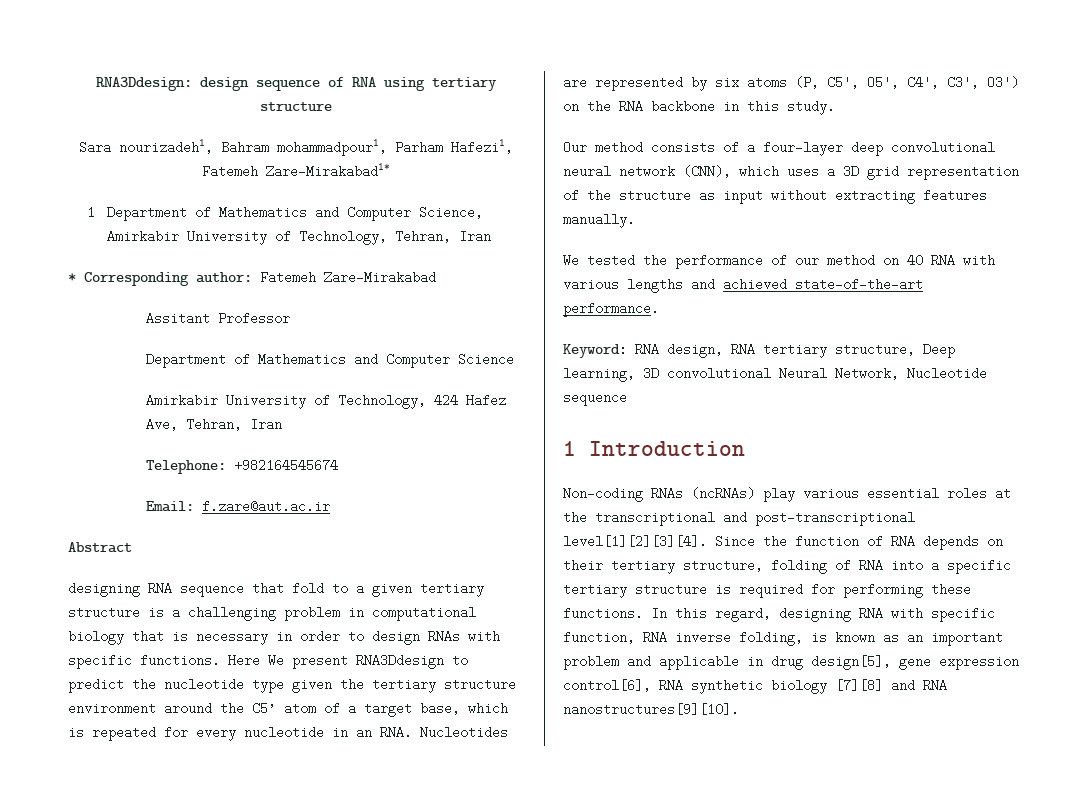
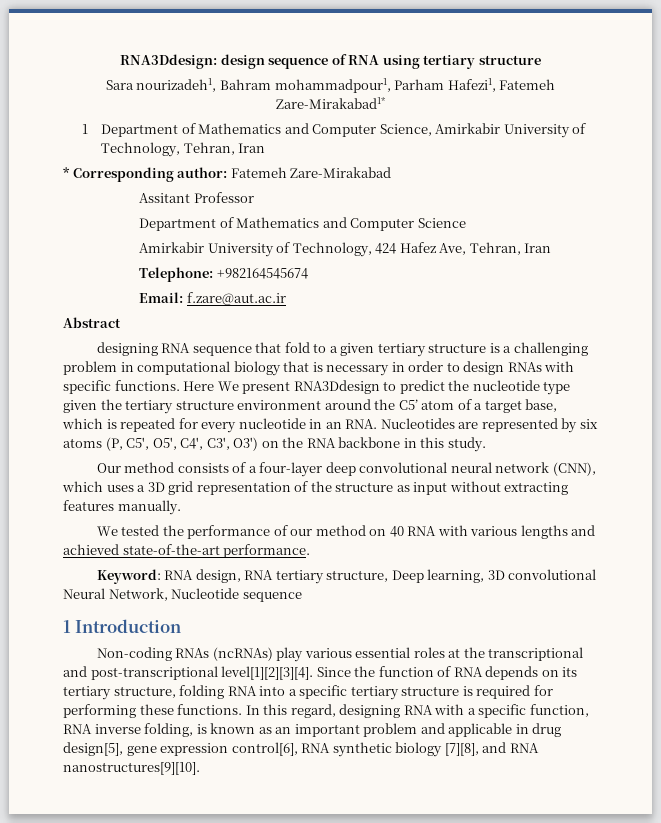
[563,559,603,572] their -> [562,667,578,677] its
[835,559,851,572] of -> (225, 692) none
(923, 613) none -> [467,708,476,715] a
[835,679,883,692] [7][8] -> [444,743,479,756] [7][8],

